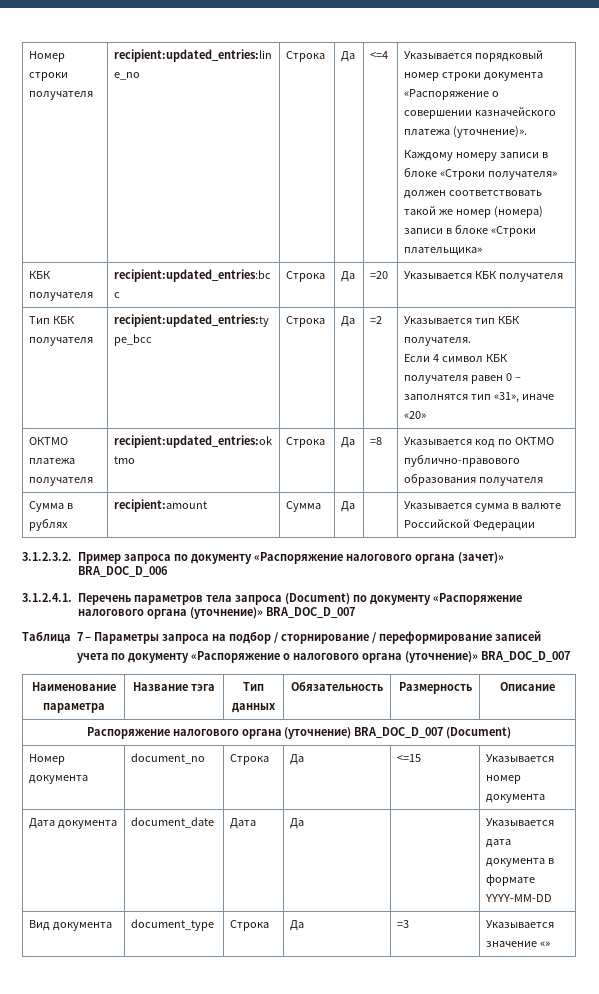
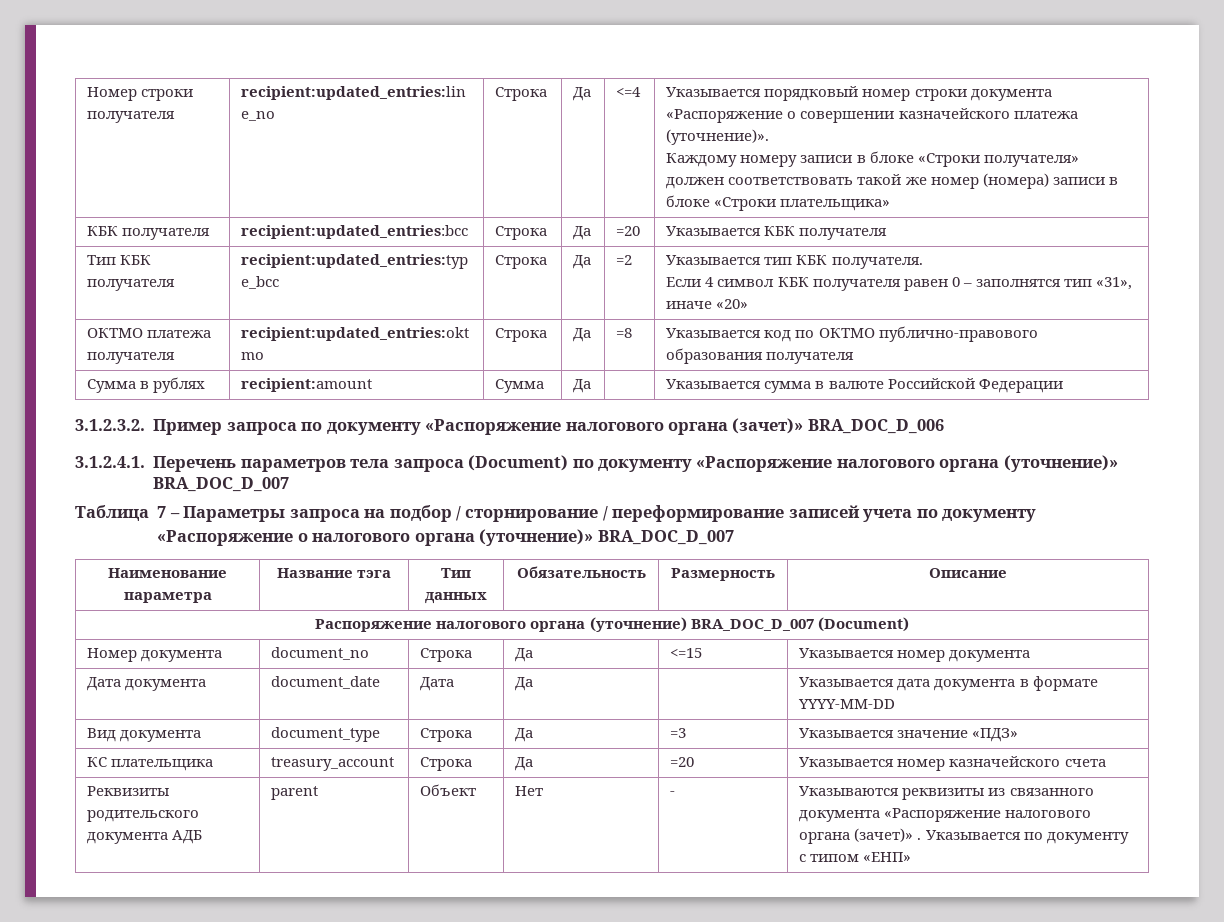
[540,941,551,947] «» -> [972,728,1019,742] [87,757,214,771] [271,757,395,771] [420,757,473,771] [515,757,534,771] [670,757,695,767] [799,756,1106,771] [87,786,170,796] [87,810,200,822] [87,830,203,844] [271,786,319,800] [420,784,477,796] [515,786,544,796] [670,791,676,796] [799,786,1094,800] [799,808,1092,822] [799,828,1129,844] [799,852,912,862] «ПДЗ» // КС плательщика | treasury_account | Строка | Да | =20 | Указывается номер казначейского счета // Реквизиты родительского документа АДБ | parent | Объект | Нет | - | Указываются реквизиты из связанного документа «Распоряжение налогового органа (зачет)» . Указывается по документу с типом «ЕНП»

